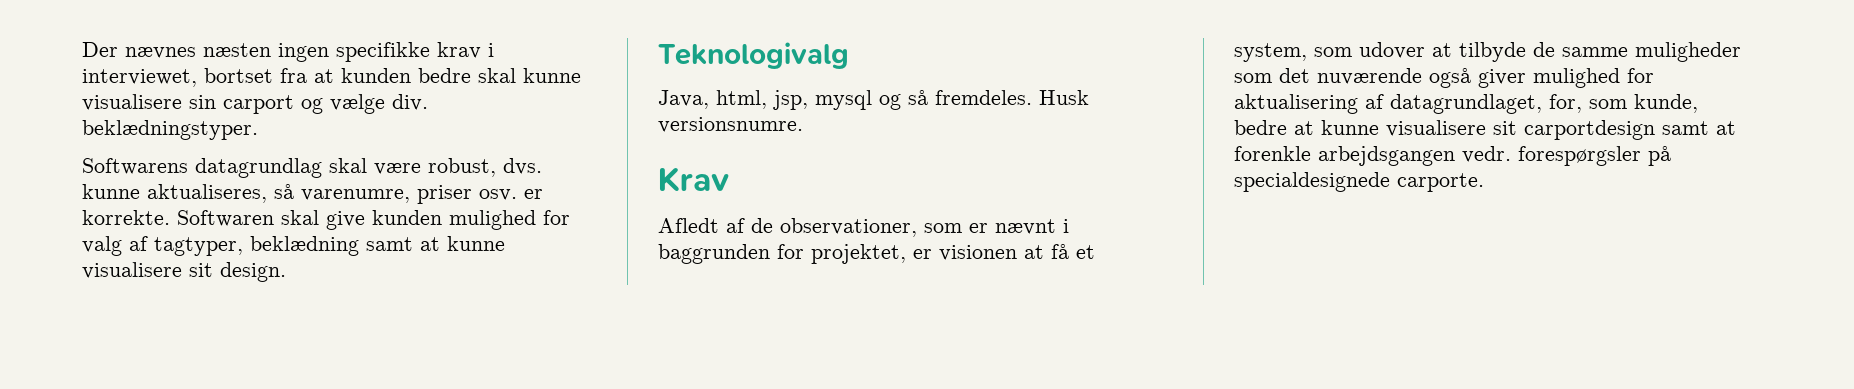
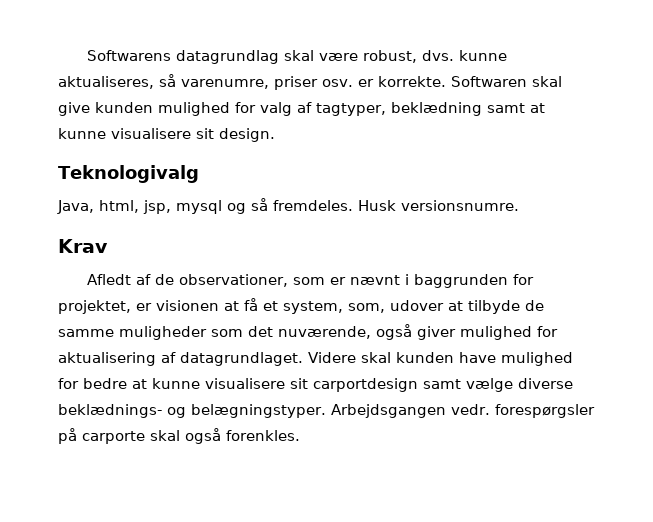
[82,42,494,62] [82,68,581,87] [82,94,428,114] [82,120,258,140] Der nævnes næsten ingen specifikke krav i interviewet, bortset fra at kunden bedre skal kunne visualisere sin carport og vælge div. beklædningstyper. // -> (86, 55) none
[1314,47,1352,57] som -> [348,303,385,313] som,
[1317,68,1422,85] nuværende -> [278,326,371,339] nuværende,
[1390,94,1698,114] datagrundlaget, for, som kunde, -> [180,352,573,366] [58,378,79,389] datagrundlaget. Videre skal kunden have mulighed for
[1716,121,1736,135] [1234,146,1671,166] [1234,172,1484,192] at forenkle arbejdsgangen vedr. forespørgsler på specialdesignede carporte. -> [466,378,573,392] [58,404,595,418] [58,428,300,444] vælge diverse beklædnings- og belægningstyper. Arbejdsgangen vedr. forespørgsler på carporte skal også forenkles.

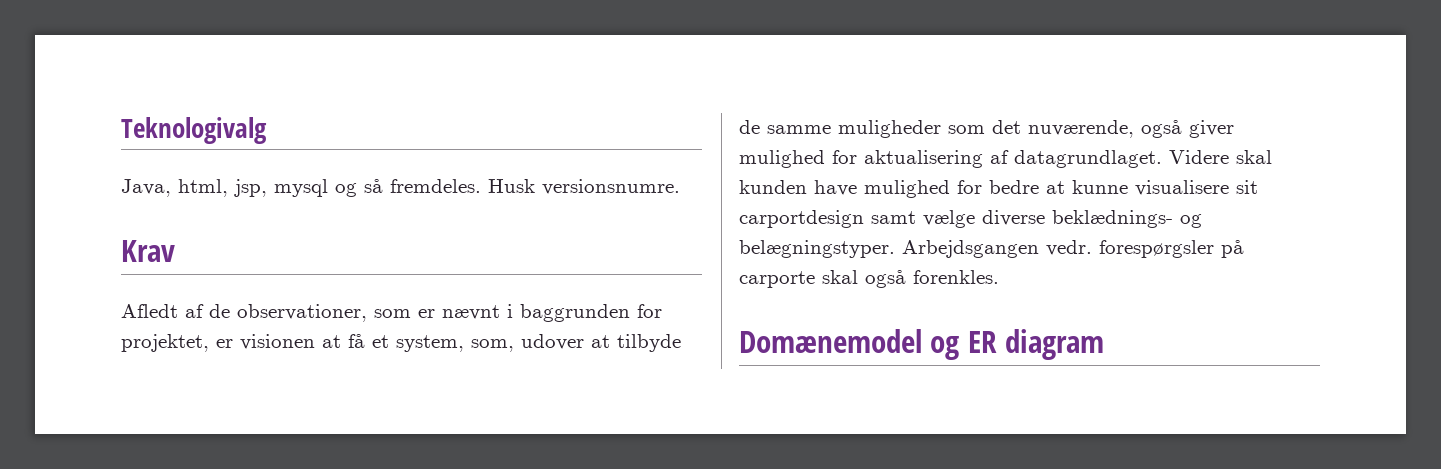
[86,50,507,64] [58,74,562,90] [58,102,545,116] [58,128,275,142] Softwarens datagrundlag skal være robust, dvs. kunne aktualiseres, så varenumre, priser osv. er korrekte. Softwaren skal give kunden mulighed for valg af tagtyper, beklædning samt at kunne visualisere sit design. // -> (121, 130) none
(300, 435) none -> [739,329,1105,360] // Domænemodel og ER diagram

